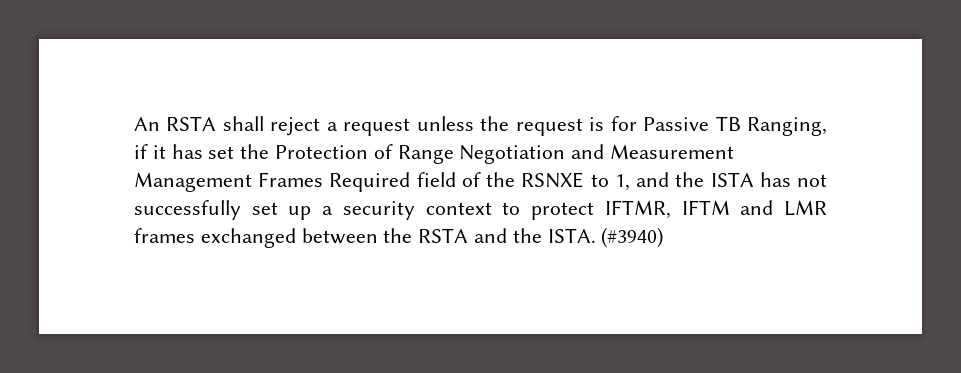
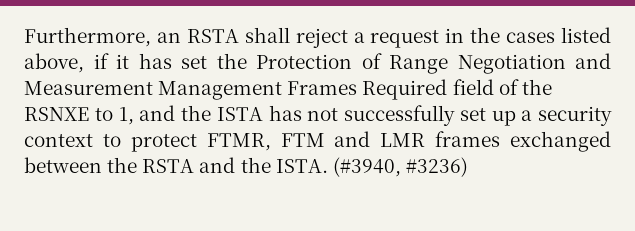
[134,117,160,131] An -> [24,27,181,47] Furthermore, an
[416,116,827,136] unless the request is for Passive TB Ranging, -> [445,27,611,43] [24,53,84,73] in the cases listed above,
[604,200,730,219] IFTMR, IFTM -> [206,133,325,151] FTMR, FTM
[601,227,664,248] (#3940) -> [332,157,468,177] (#3940, #3236)

